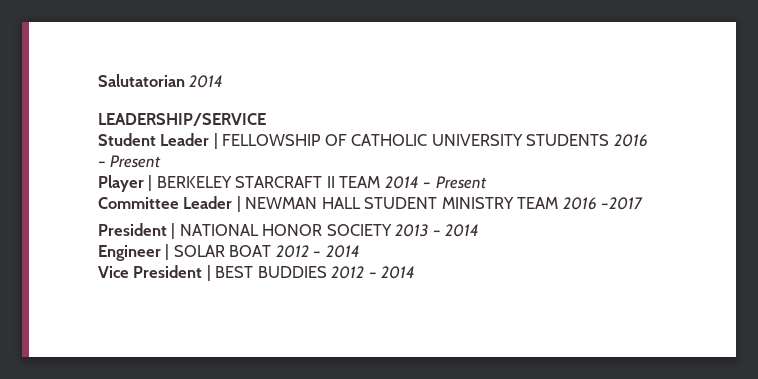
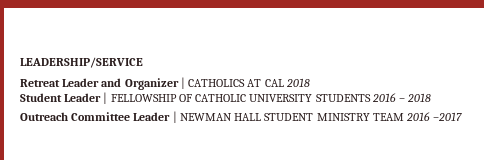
[98,74,224,88] [98,113,266,126] Salutatorian 2014 // LEADERSHIP/SERVICE -> [20,57,143,68] [20,77,310,90] LEADERSHIP/SERVICE // Retreat Leader and Organizer | CATHOLICS AT CAL 2018
[110,155,162,168] [98,175,487,192] Present // Player | BERKELEY STARCRAFT II TEAM 2014 – Present // -> [407,93,432,102] [20,112,68,121] 2018 // Outreach
[98,223,480,239] [98,244,360,261] [98,265,416,281] // President | NATIONAL HONOR SOCIETY 2013 – 2014 // Engineer | SOLAR BOAT 2012 – 2014 // Vice President | BEST BUDDIES 2012 – 2014 -> (463, 116) none

